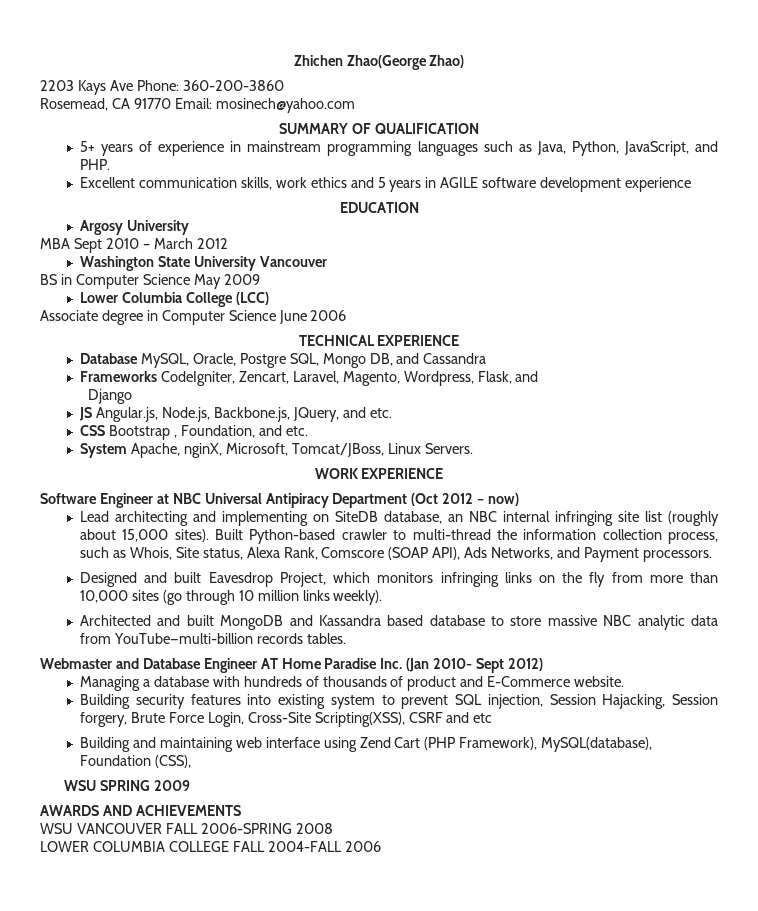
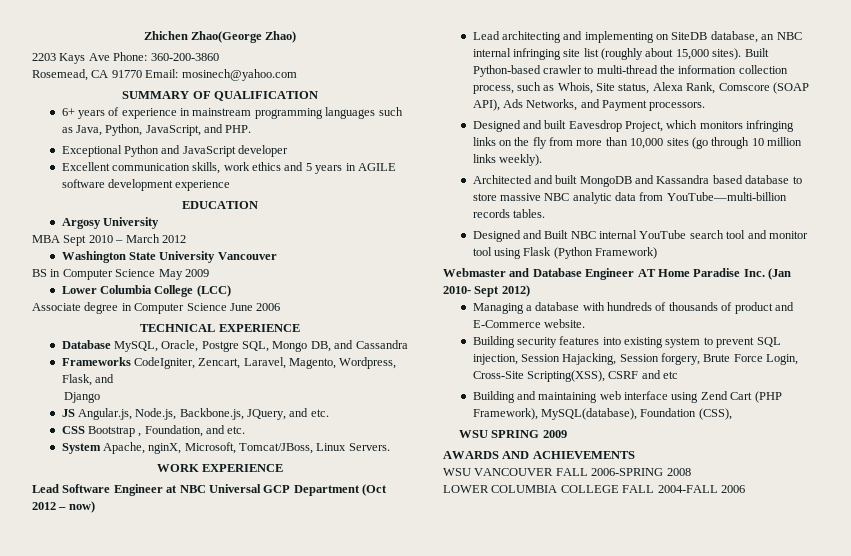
[80,141,96,152] 5+ -> [61,108,75,116] 6+
(111, 164) none -> [61,145,289,157] // Exceptional Python and JavaScript developer
(444, 473) none -> [32,484,59,493] Lead
[265,493,329,508] Antipiracy -> [263,485,291,493] GCP
(346, 638) none -> [472,230,808,242] [472,247,658,259] // Designed and Built NBC internal YouTube search tool and monitor tool using Flask (Python Framework)

